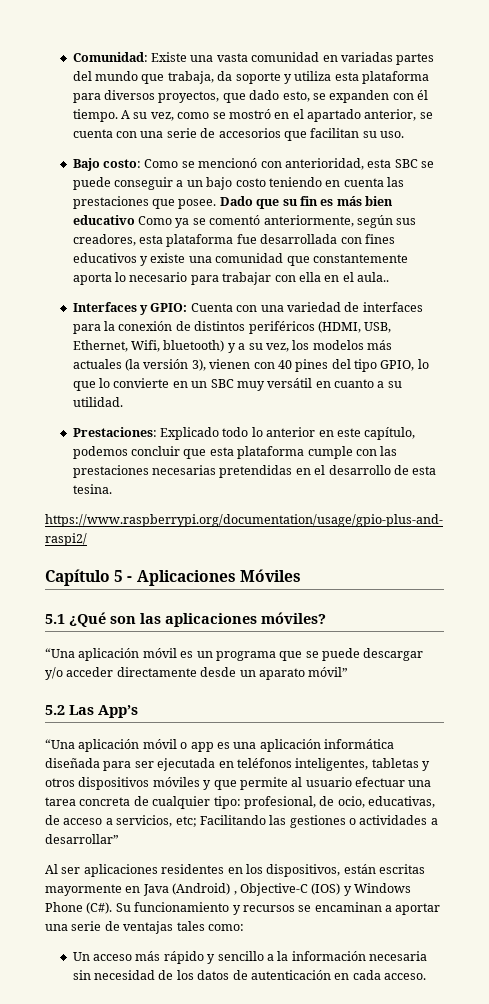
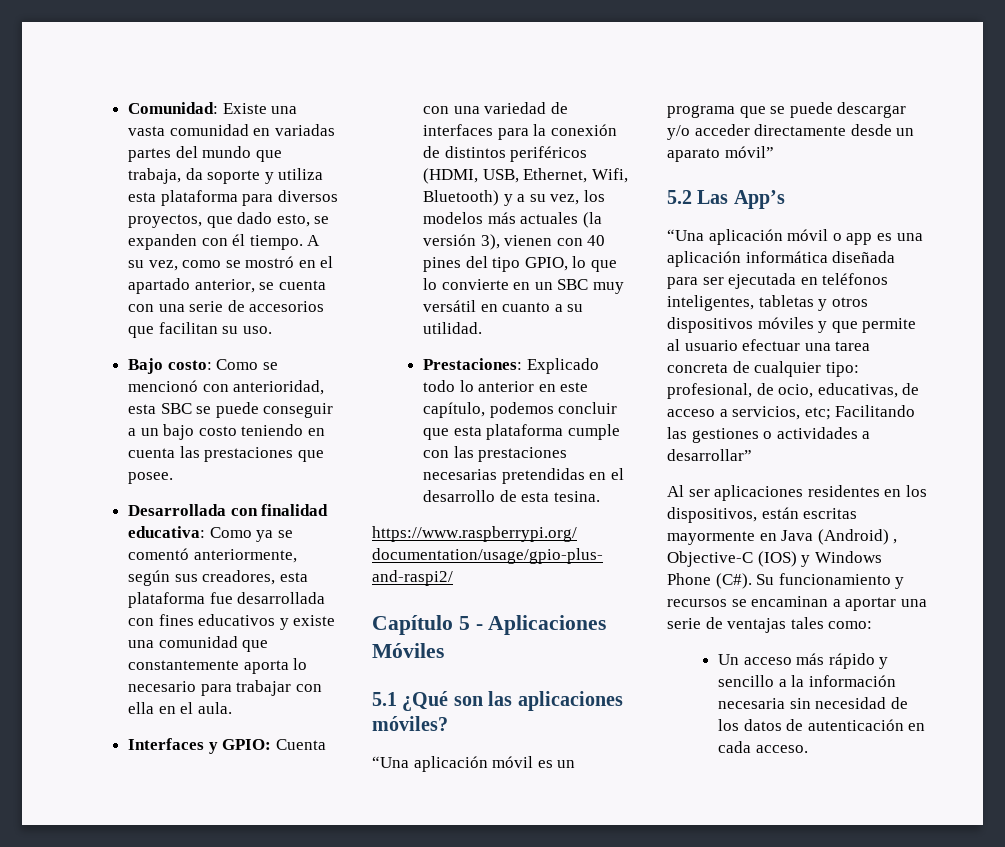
[219,196,394,209] [72,215,135,225] Dado que su fin es más bien educativo -> [127,504,329,516] [127,526,205,538] // Desarrollada con finalidad educativa:
[357,272,390,282] aula.. -> [197,702,232,714] aula.
[163,340,225,352] bluetooth) -> [422,190,499,206] Bluetooth)

